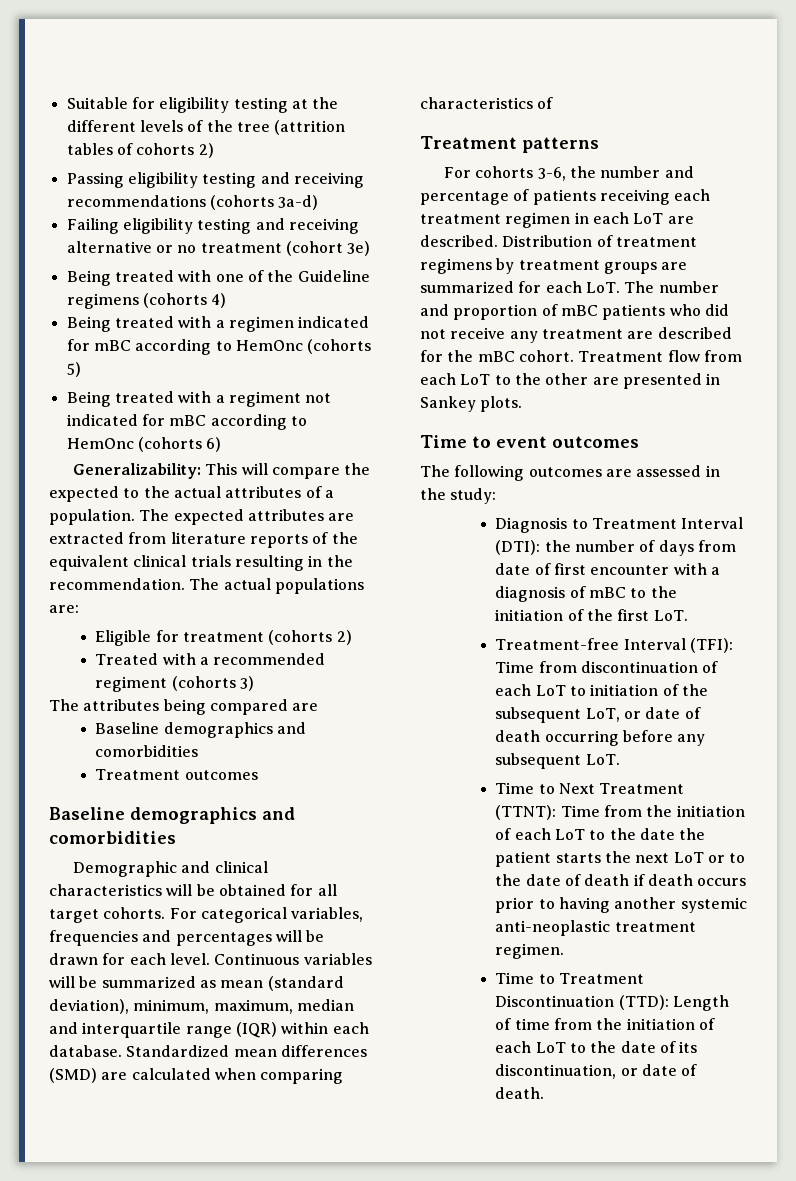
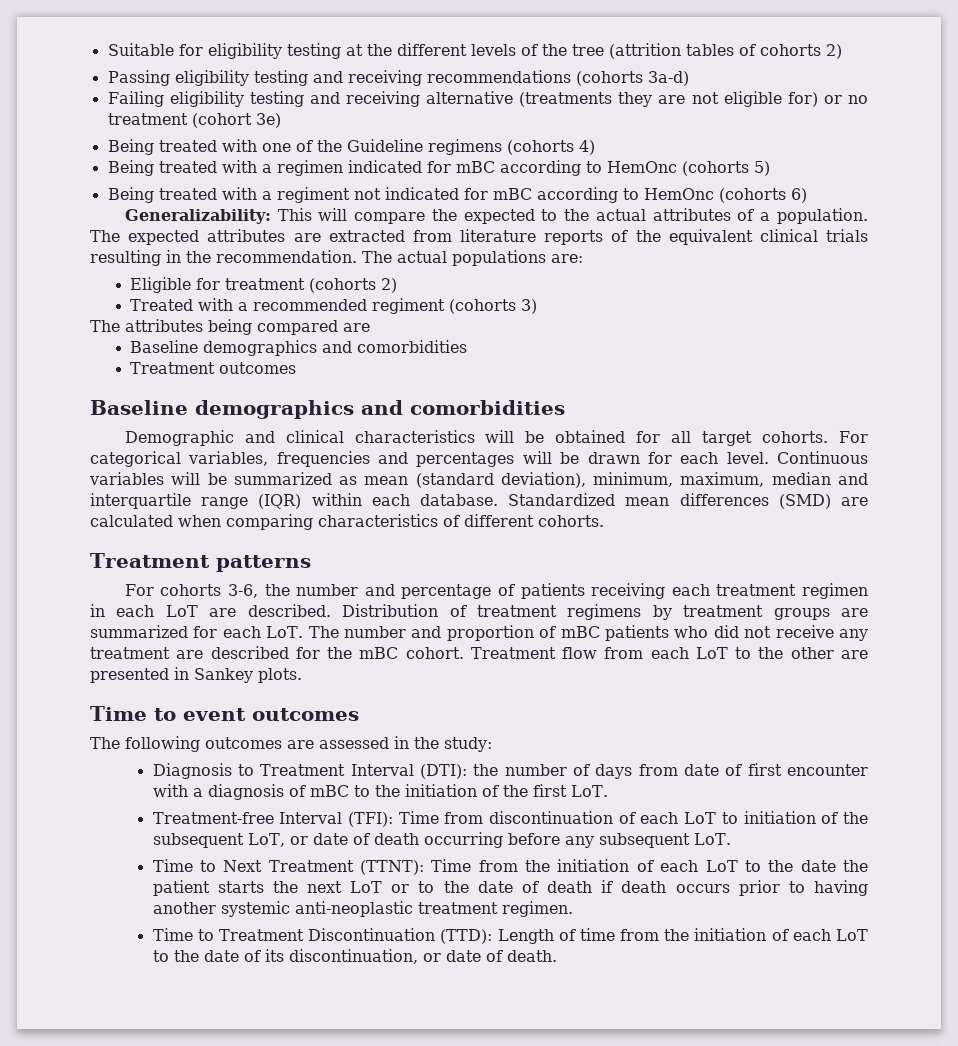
(152, 247) none -> [519,91,818,107] (treatments they are not eligible for)
(554, 103) none -> [464,514,604,527] different cohorts.

